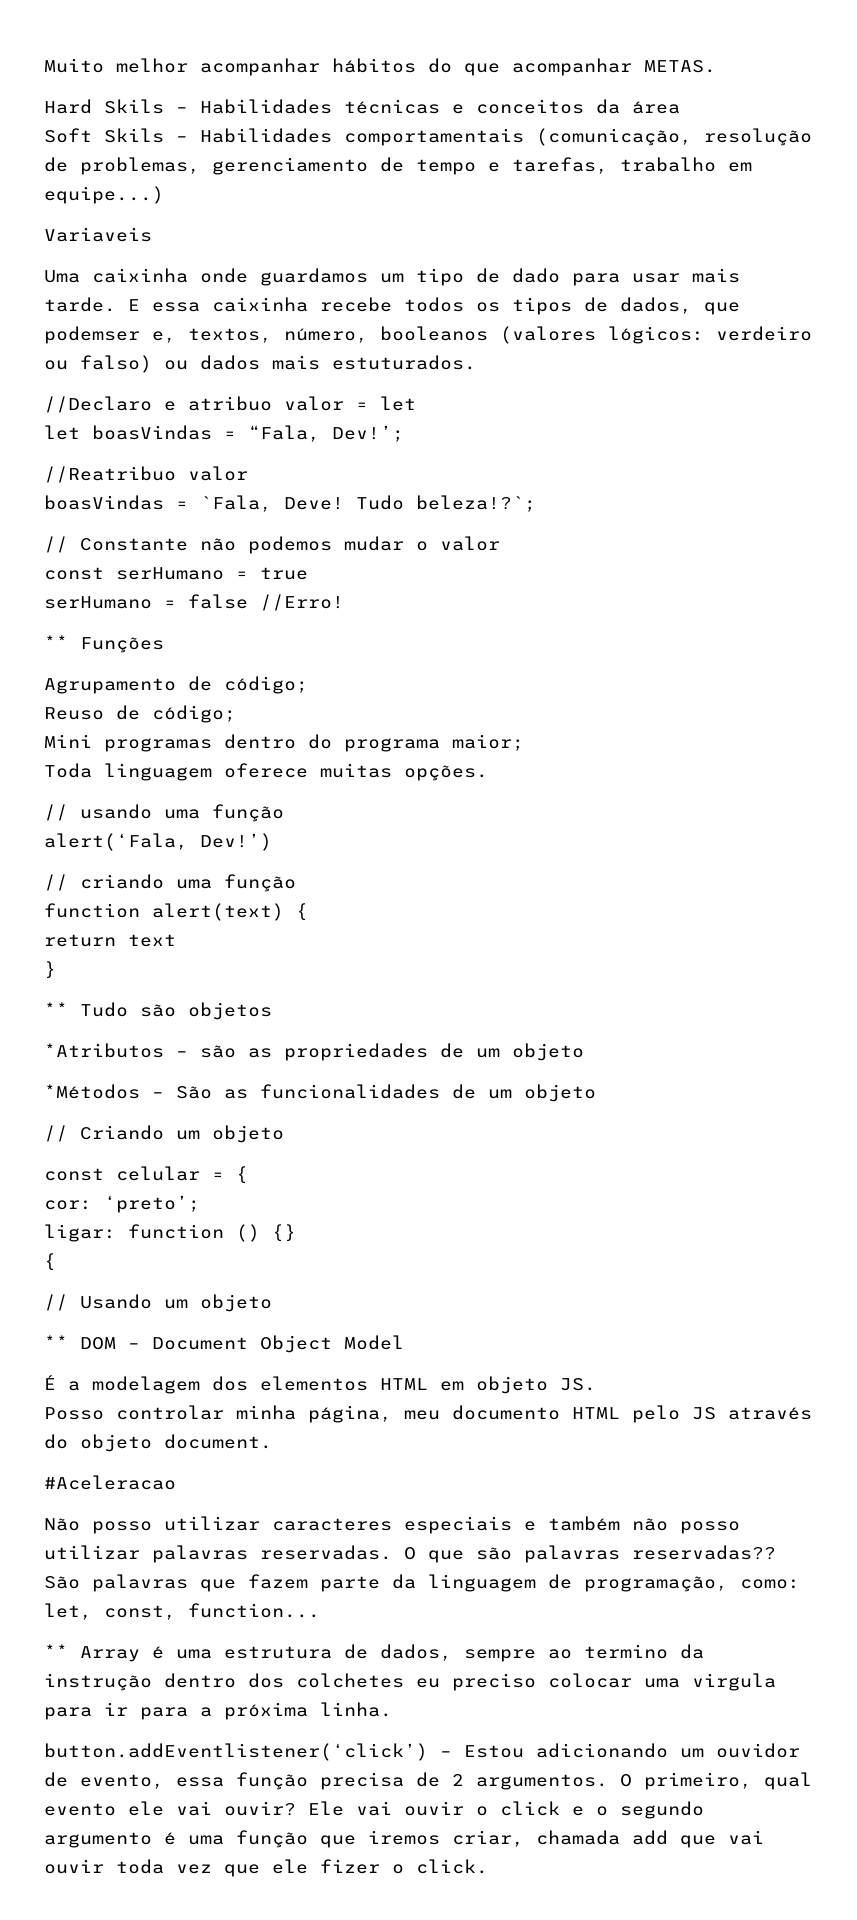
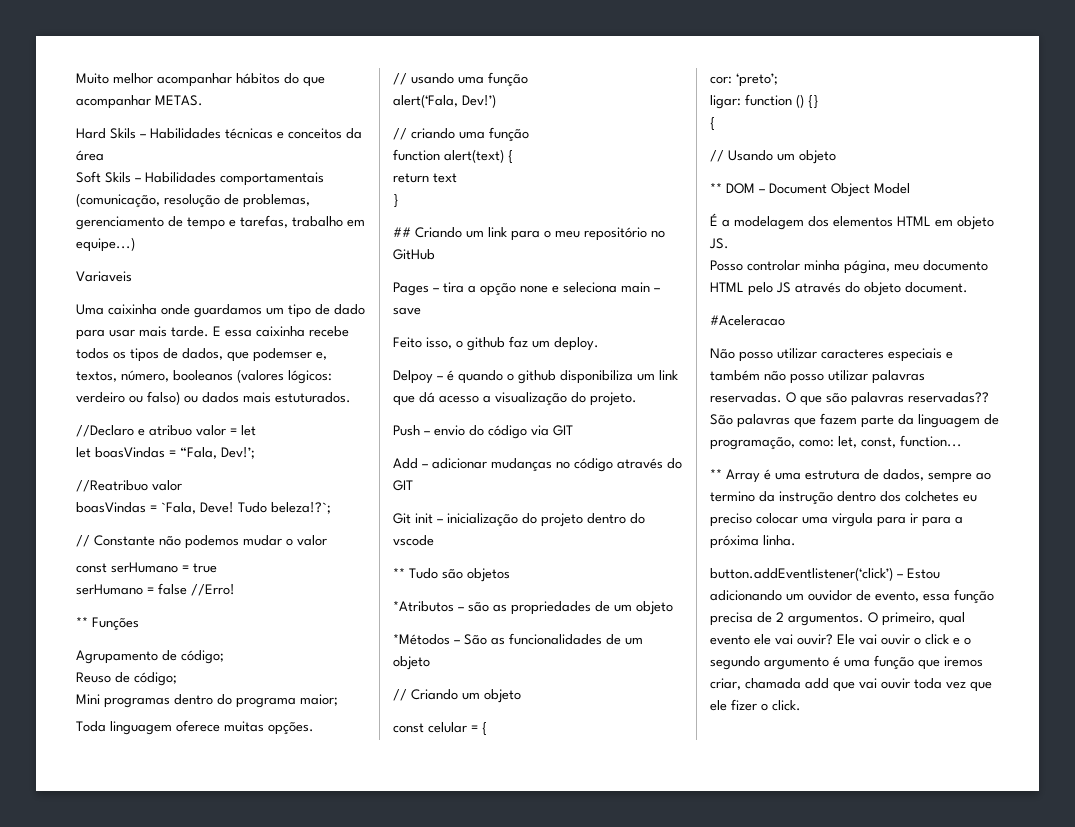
(56, 970) none -> [393,227,665,241] [393,249,435,260] [393,282,660,296] [393,307,421,315] [393,336,599,351] [393,370,678,384] [393,392,637,406] [393,425,573,439] [393,458,682,472] [393,480,413,491] [393,513,645,527] [393,535,434,546] // ## Criando um link para o meu repositório no GitHub // Pages – tira a opção none e seleciona main – save // Feito isso, o github faz um deploy. // Delpoy – é quando o github disponibiliza um link que dá acesso a visualização do projeto. // Push – envio do código via GIT // Add – adicionar mudanças no código através do GIT // Git init – inicialização do projeto dentro do vscode

